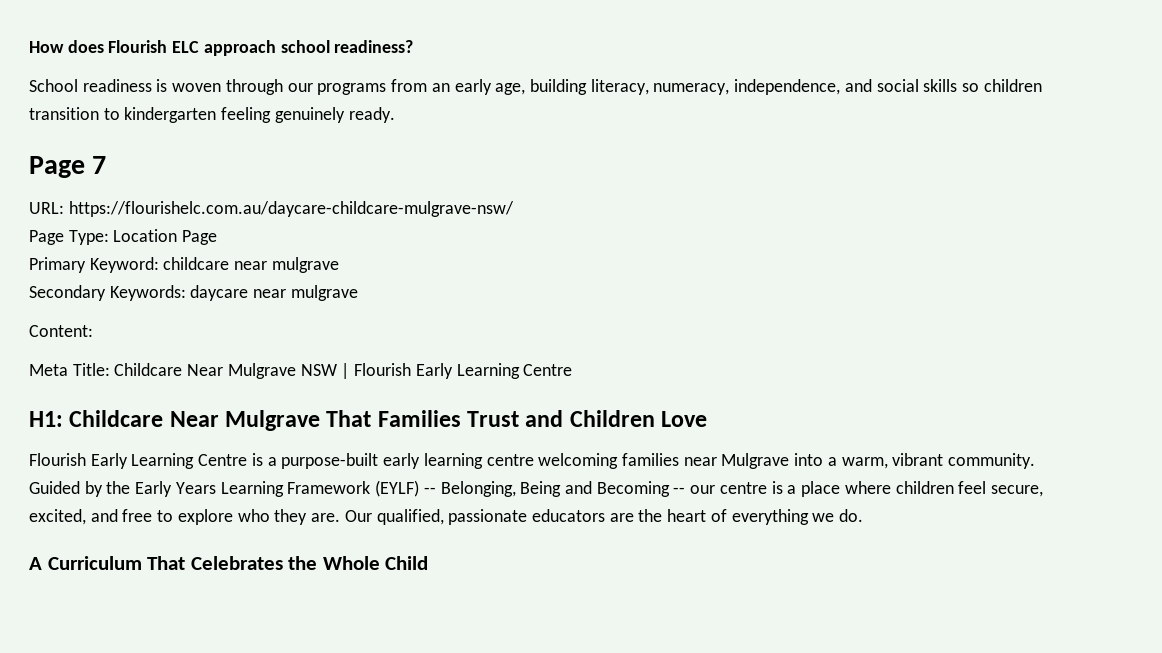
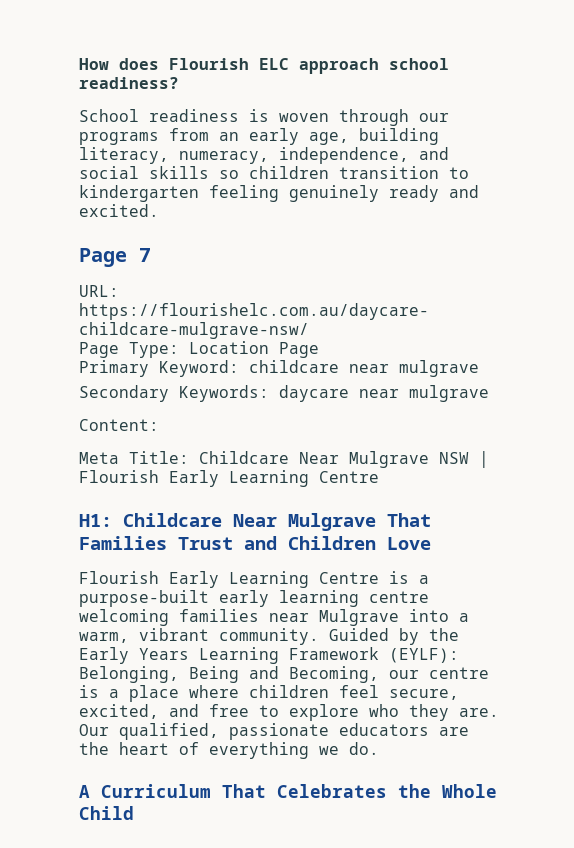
[348,107,395,123] ready. -> [389,185,479,202] [79,204,159,217] ready and excited.
[375,480,436,497] (EYLF) -- -> [389,648,459,663] (EYLF):
[596,481,686,497] Becoming -- -> [289,666,379,683] Becoming,

